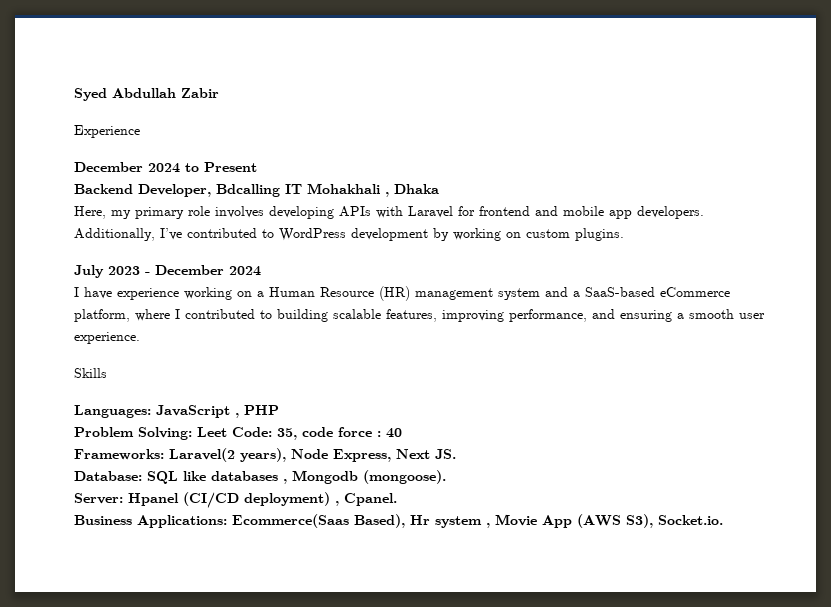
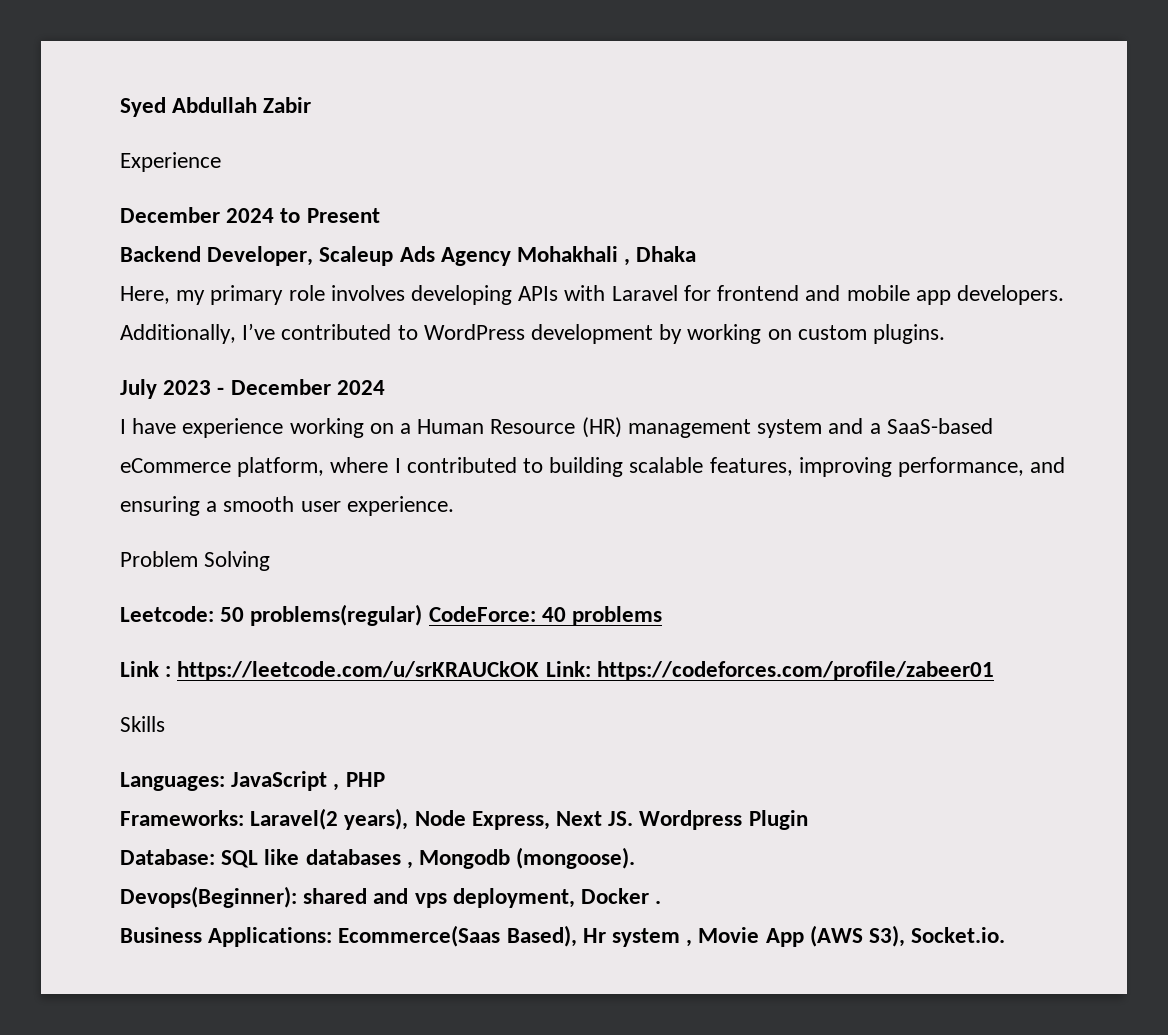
[216,184,302,197] Bdcalling IT -> [319,246,511,266] Scaleup Ads Agency
(140, 338) none -> [120,551,271,571] [120,604,663,626] [120,661,994,681] // Problem Solving // Leetcode: 50 problems(regular) CodeForce: 40 problems // Link : https://leetcode.com/u/srKRAUCkOK Link: https://codeforces.com/profile/zabeer01
[74,427,402,440] // Problem Solving: Leet Code: 35, code force : 40 -> (385, 779) none
(456, 454) none -> [639,810,808,830] Wordpress Plugin
[74,492,397,508] Server: Hpanel (CI/CD deployment) , Cpanel. -> [120,886,662,908] Devops(Beginner): shared and vps deployment, Docker .

